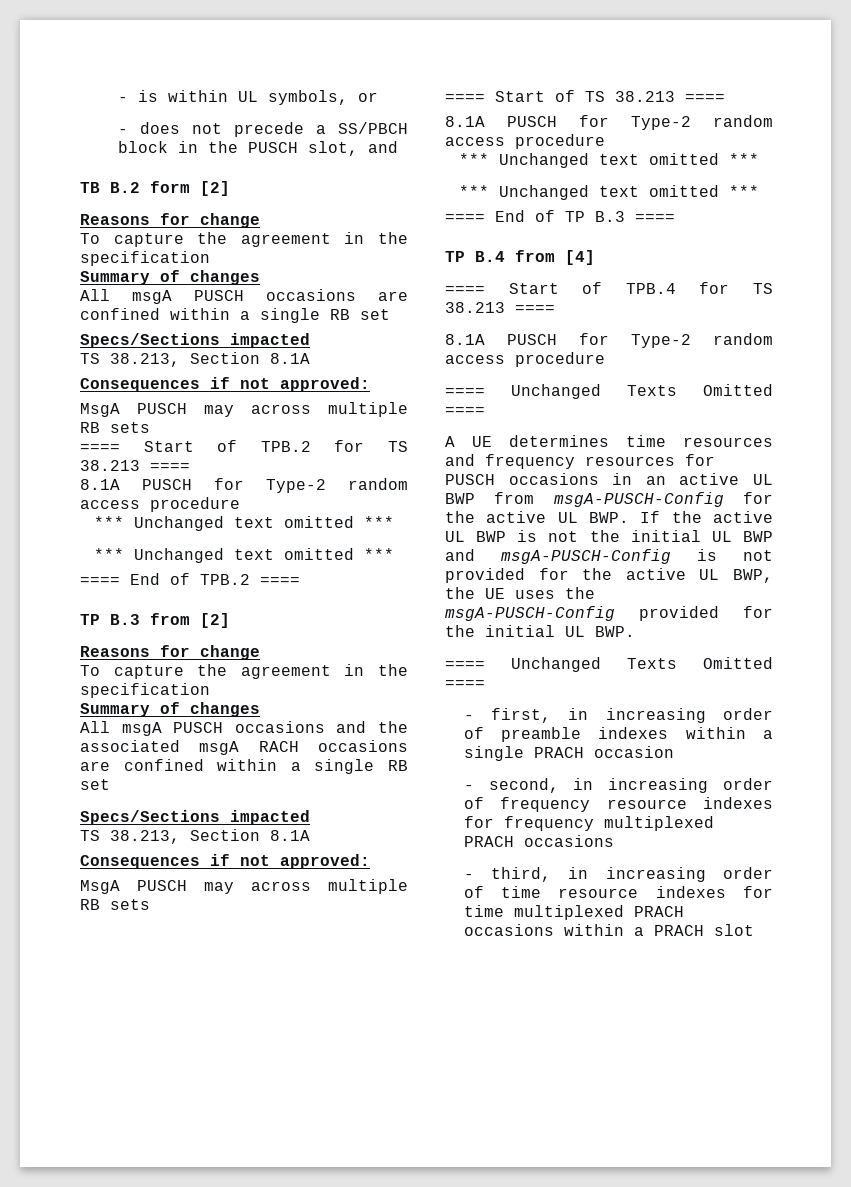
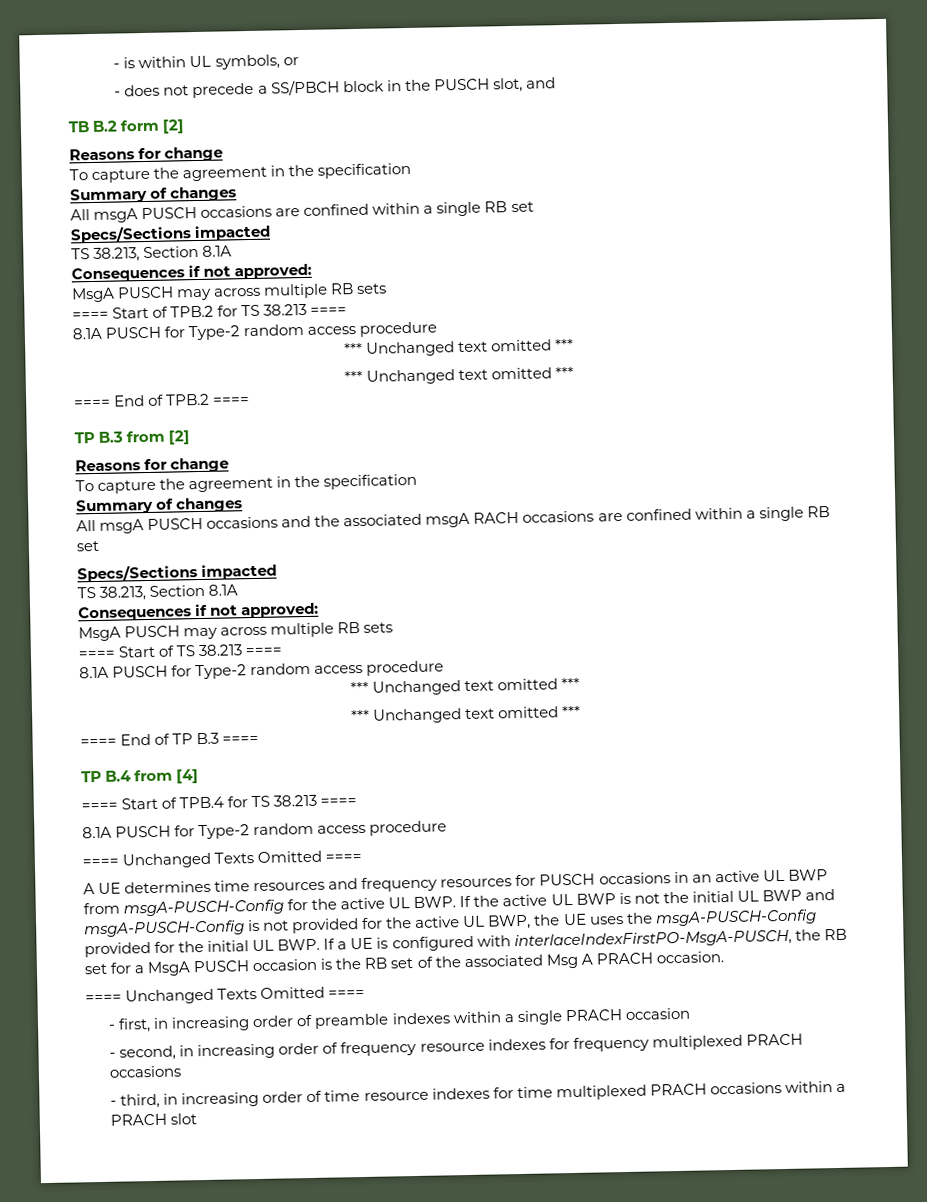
(635, 631) none -> [323,928,847,952] [84,951,724,977] If a UE is configured with interlaceIndexFirstPO-MsgA-PUSCH, the RB set for a MsgA PUSCH occasion is the RB set of the associated Msg A PRACH occasion.

